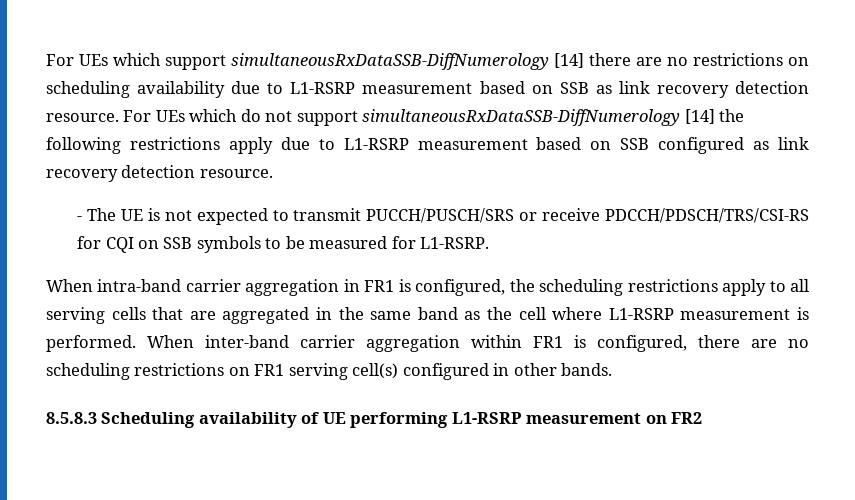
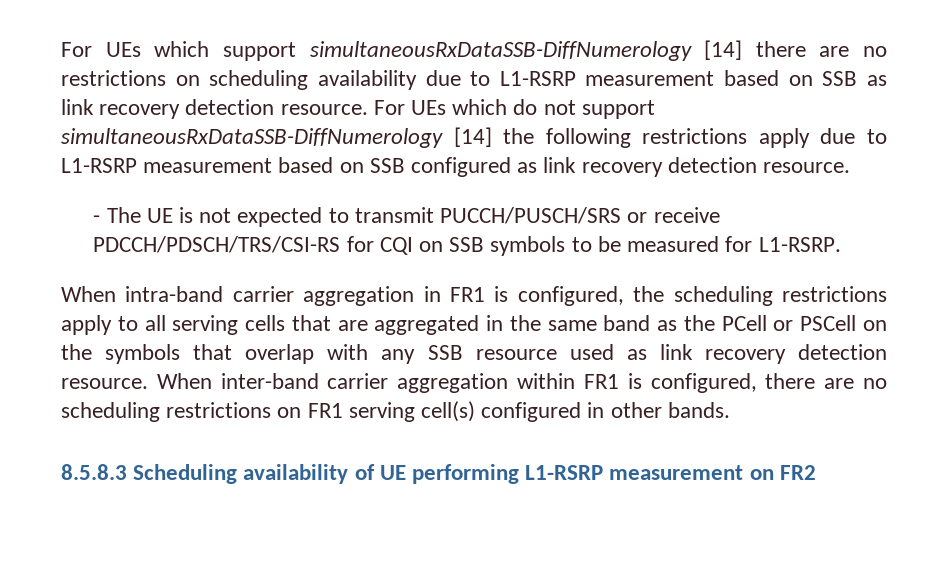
[518,307,810,320] [46,335,136,352] cell where L1-RSRP measurement is performed. -> [721,315,887,331] [61,344,887,364] [61,378,148,389] PCell or PSCell on the symbols that overlap with any SSB resource used as link recovery detection resource.

